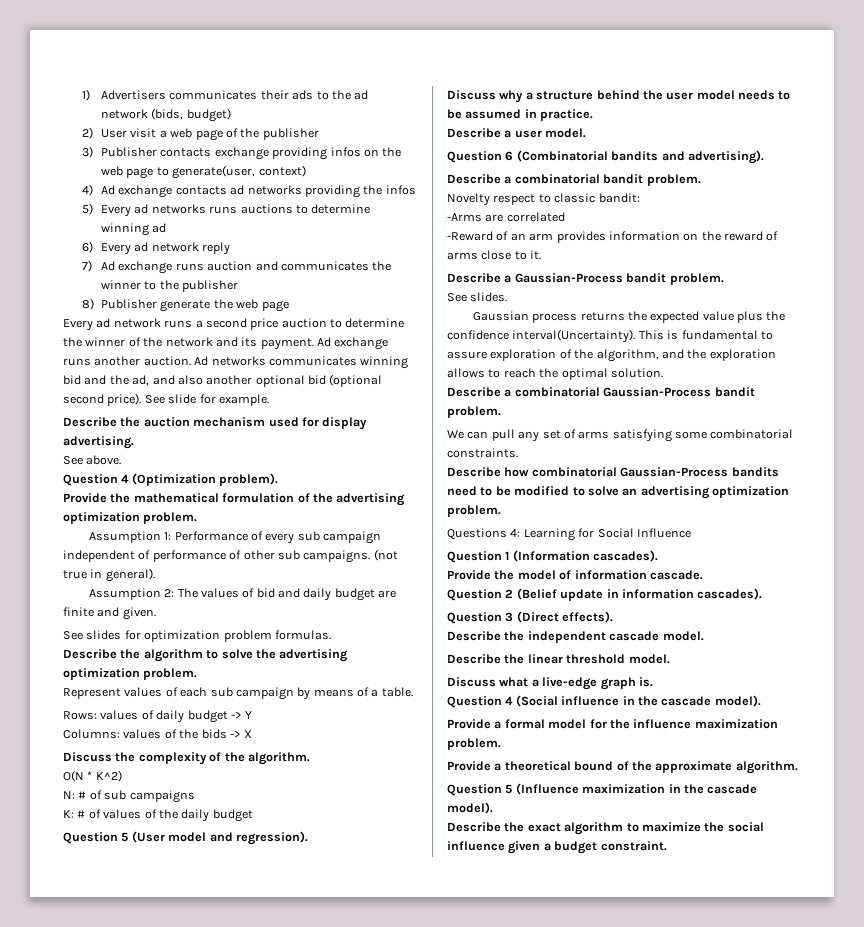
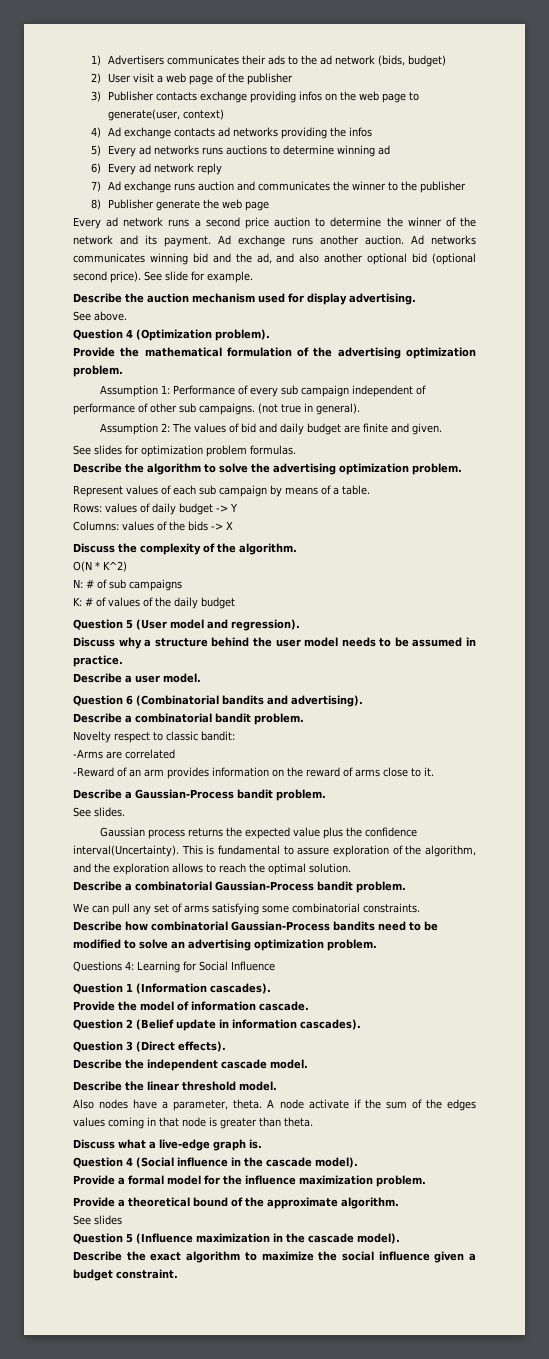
(670, 659) none -> [73,1099,476,1111] [73,1117,313,1129] // Also nodes have a parameter, theta. A node activate if the sum of the edges values coming in that node is greater than theta.
(798, 767) none -> [73,1215,122,1225] // See slides

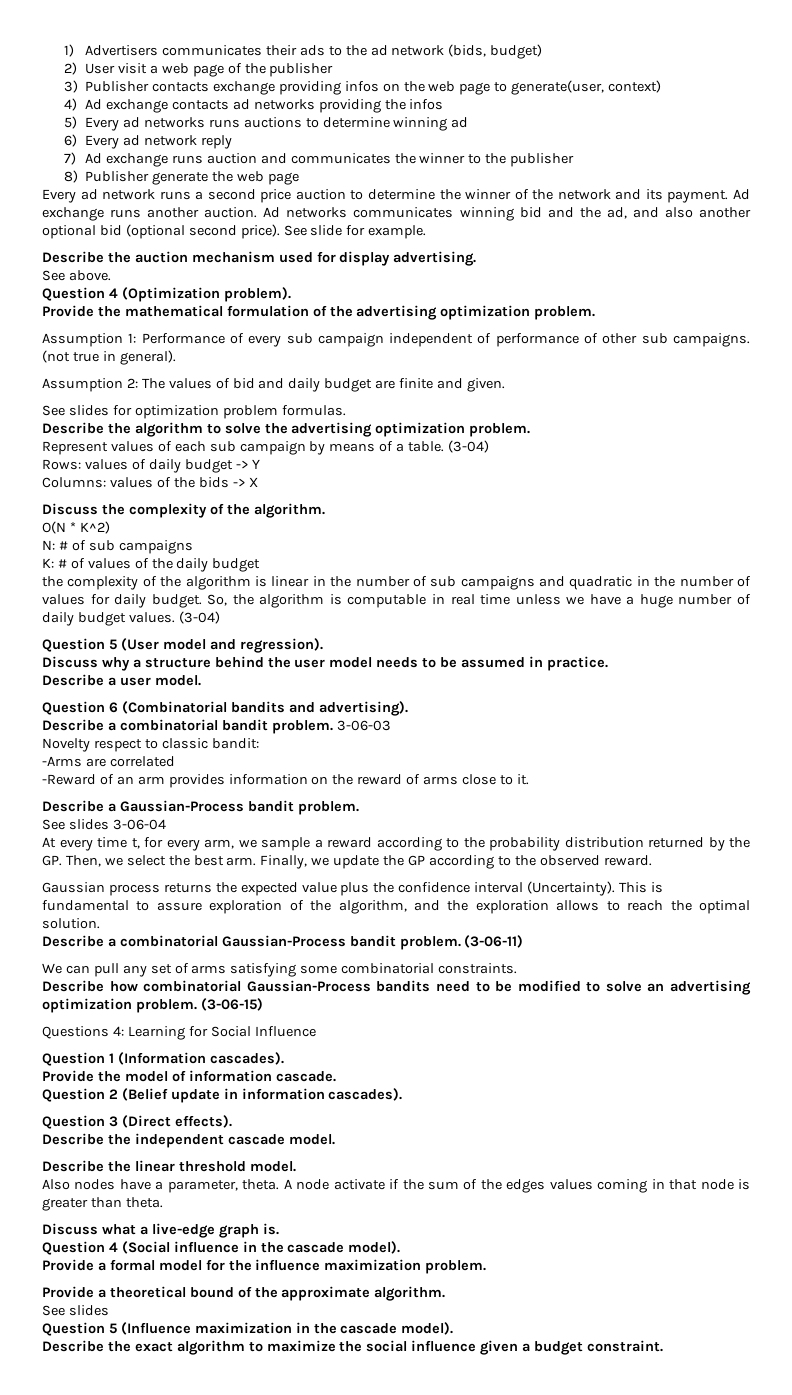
(370, 490) none -> [448,440,490,453] (3-04)
(235, 603) none -> [42,576,752,590] [42,594,751,608] [42,611,220,626] // the complexity of the algorithm is linear in the number of sub campaigns and quadratic in the number of values for daily budget. So, the algorithm is computable in real time unless we have a huge number of daily budget values. (3-04)
(304, 719) none -> [336,720,391,731] 3-06-03
[94,807,125,817] slides. -> [68,819,166,830] [42,837,750,851] [42,855,652,869] slides 3-06-04 // At every time t, for every arm, we sample a reward according to the probability distribution returned by the GP. Then, we select the best arm. Finally, we update the GP according to the observed reward.
[73,845,179,857] interval(Uncertainty). -> [474,881,616,896] interval (Uncertainty).
(406, 887) none -> [464,935,524,948] (3-06-11)
(377, 945) none -> [200,998,263,1011] (3-06-15)

